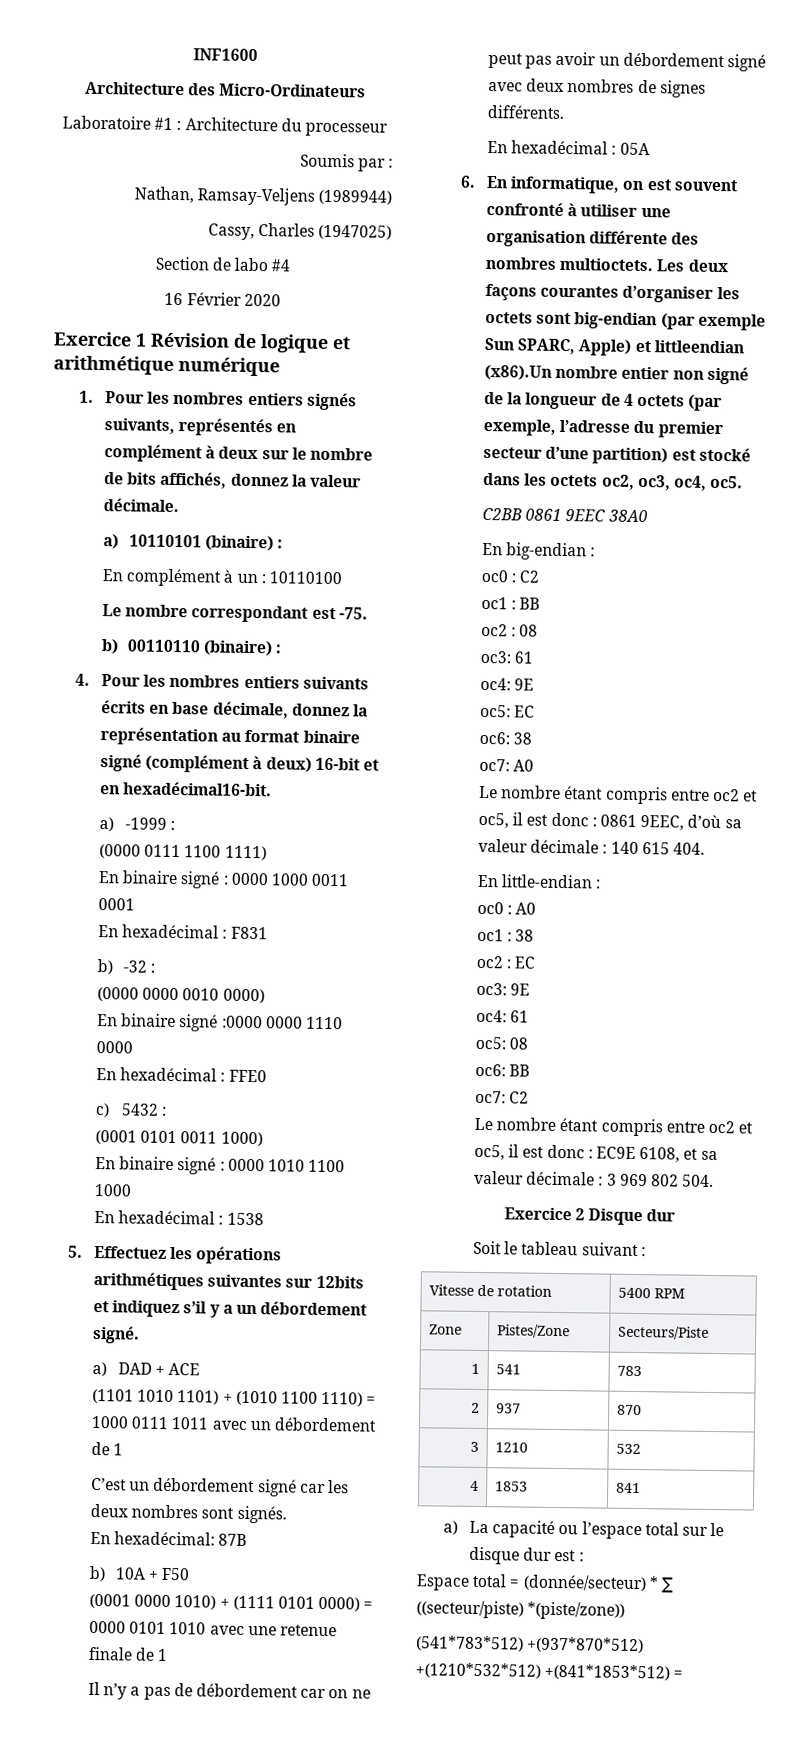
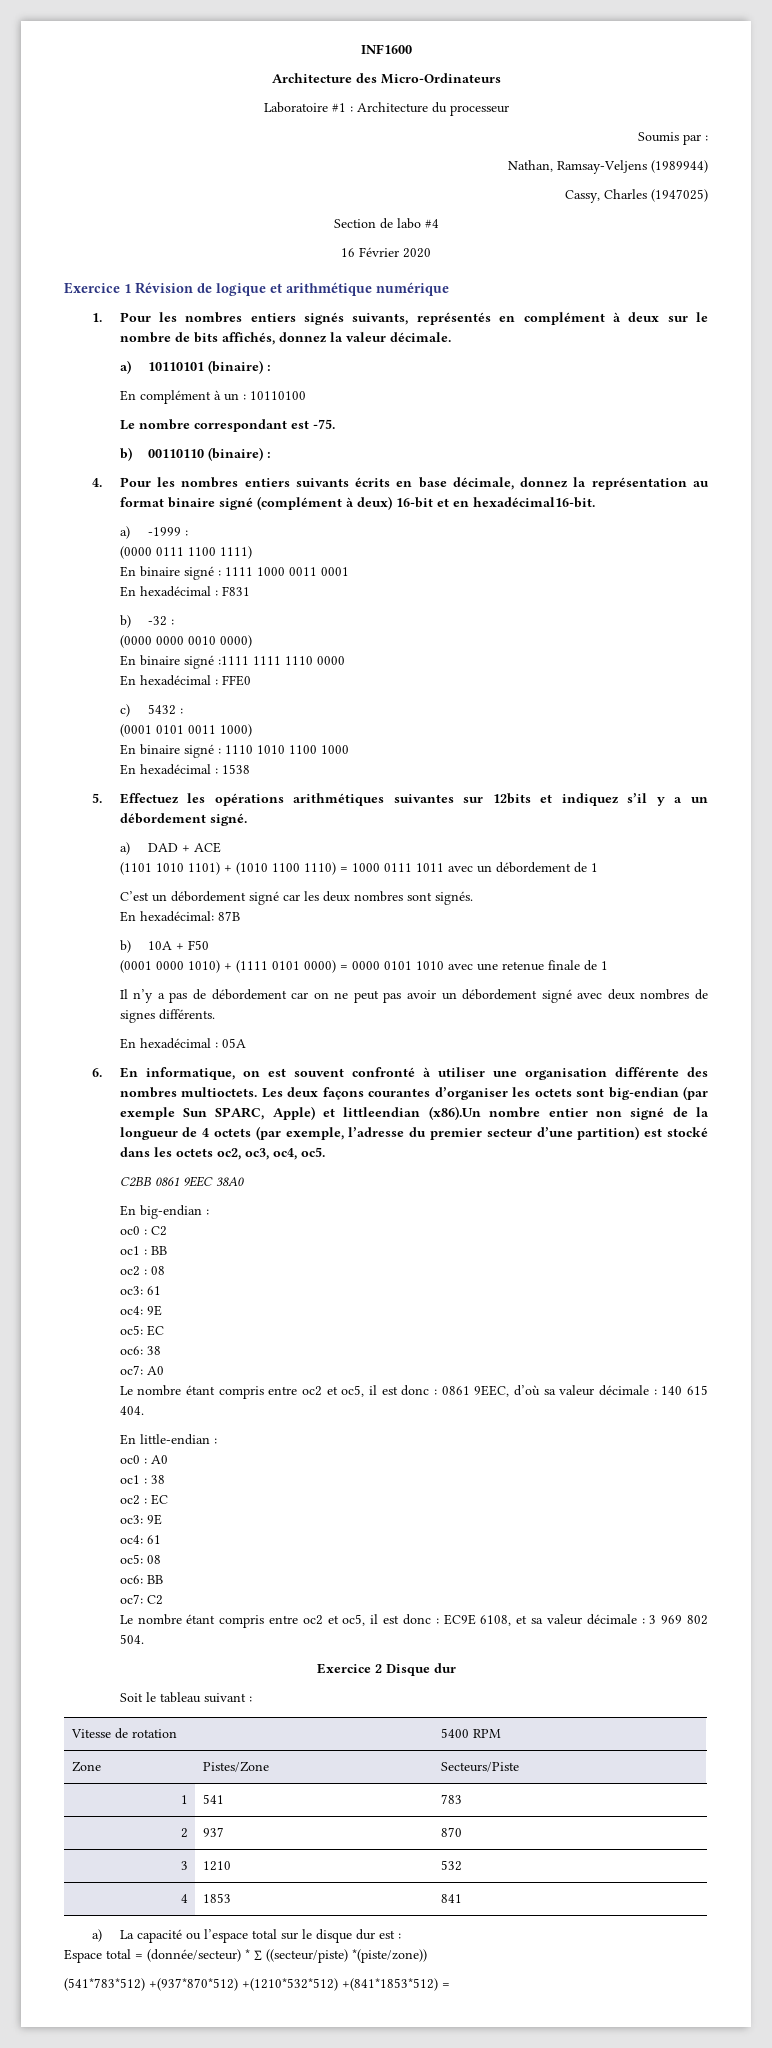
[230,872,269,886] 0000 -> [224,567,253,576] 1111
[221,1015,303,1029] :0000 0000 -> [217,656,281,665] :1111 1111
[227,1158,265,1172] 0000 -> [224,745,253,754] 1110

